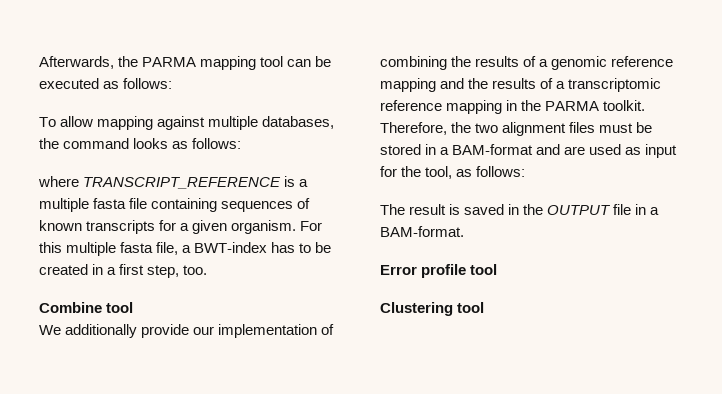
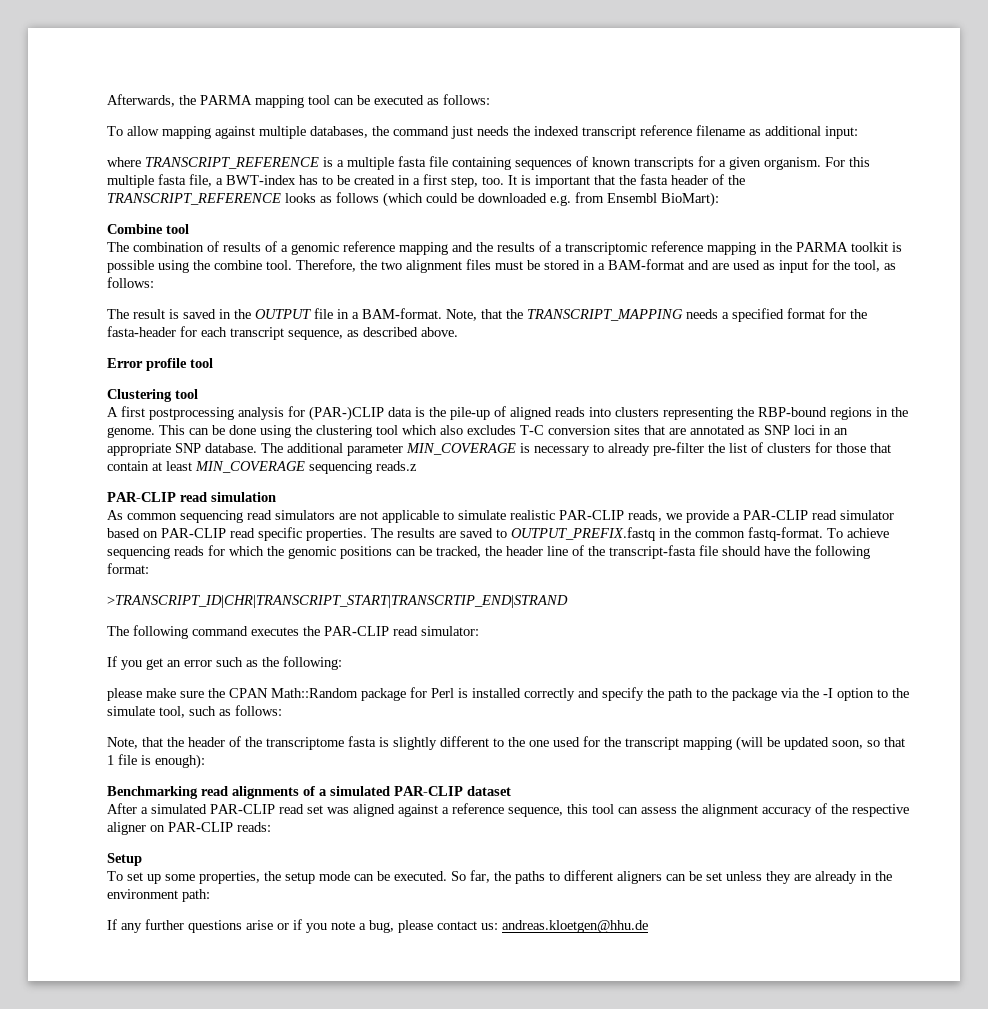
[133,138,242,149] looks as follows: -> [451,125,858,139] just needs the indexed transcript reference filename as additional input:
[39,302,134,313] [39,324,335,338] [380,56,472,70] // Combine tool // We additionally provide our implementation of combining the -> [508,174,745,188] [107,192,719,207] [107,224,189,234] [107,241,219,252] It is important that the fasta header of the TRANSCRIPT_REFERENCE looks as follows (which could be downloaded e.g. from Ensembl BioMart): // Combine tool // The combination of
[603,100,646,111] toolkit. -> [851,242,902,252] [107,260,292,273] toolkit is possible using the combine tool.
(464, 231) none -> [446,308,867,322] [107,326,458,340] Note, that the TRANSCRIPT_MAPPING needs a specified format for the fasta-header for each transcript sequence, as described above.
(485, 307) none -> [107,406,908,421] [107,425,848,438] [107,442,891,456] [107,461,417,474] [107,492,276,502] [107,510,894,523] [107,527,889,541] [107,545,870,559] [107,563,149,574] [107,595,568,608] [107,625,479,639] [107,656,342,670] [107,687,909,701] [107,705,282,718] [107,736,905,751] [107,754,205,769] [107,786,511,799] [107,803,909,817] [107,822,271,835] [107,853,142,866] [107,870,892,884] [107,889,210,902] [107,919,648,933] // A first postprocessing analysis for (PAR-)CLIP data is the pile-up of aligned reads into clusters representing the RBP-bound regions in the genome. This can be done using the clustering tool which also excludes T-C conversion sites that are annotated as SNP loci in an appropriate SNP database. The additional parameter MIN_COVERAGE is necessary to already pre-filter the list of clusters for those that contain at least MIN_COVERAGE sequencing reads.z // PAR-CLIP read simulation // As common sequencing read simulators are not applicable to simulate realistic PAR-CLIP reads, we provide a PAR-CLIP read simulator based on PAR-CLIP read specific properties. The results are saved to OUTPUT_PREFIX.fastq in the common fastq-format. To achieve sequencing reads for which the genomic positions can be tracked, the header line of the transcript-fasta file should have the following format: // >TRANSCRIPT_ID|CHR|TRANSCRIPT_START|TRANSCRTIP_END|STRAND // The following command executes the PAR-CLIP read simulator: // If you get an error such as the following: // please make sure the CPAN Math::Random package for Perl is installed correctly and specify the path to the package via the -I option to the simulate tool, such as follows: // Note, that the header of the transcriptome fasta is slightly different to the one used for the transcript mapping (will be updated soon, so that 1 file is enough): // Benchmarking read alignments of a simulated PAR-CLIP dataset // After a simulated PAR-CLIP read set was aligned against a reference sequence, this tool can assess the alignment accuracy of the respective aligner on PAR-CLIP reads: // Setup // To set up some properties, the setup mode can be executed. So far, the paths to different aligners can be set unless they are already in the environment path: // If any further questions arise or if you note a bug, please contact us: andreas.kloetgen@hhu.de

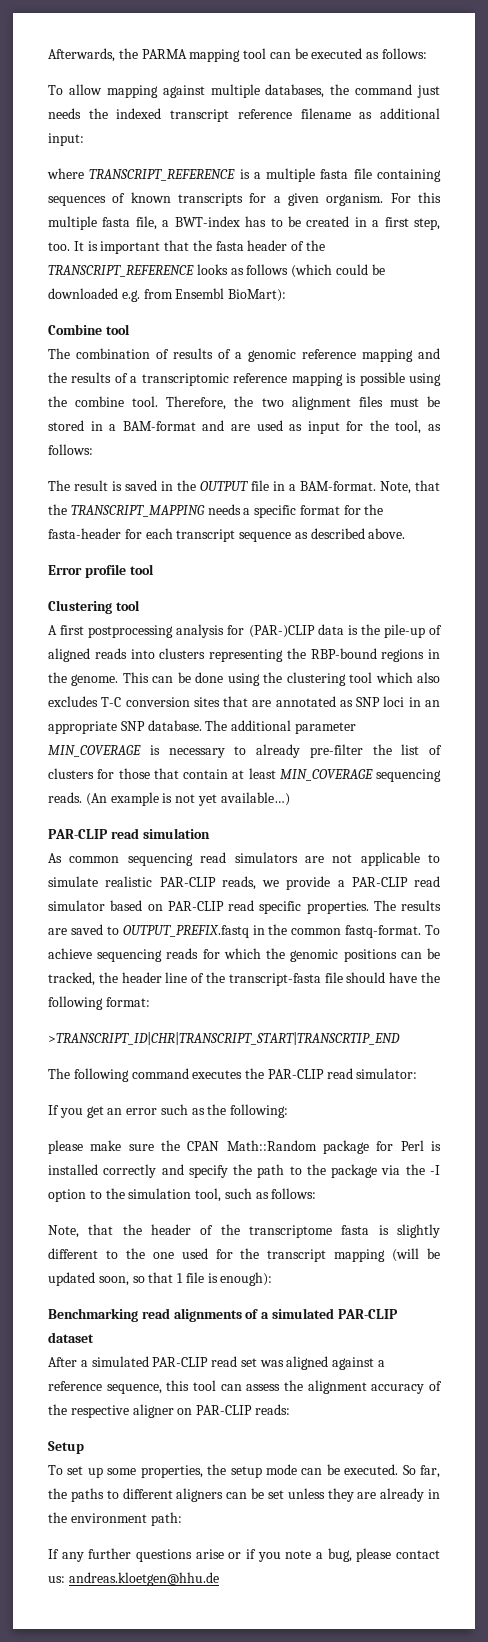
[760,242,888,252] in the PARMA toolkit -> (343, 379) none
[732,308,784,322] specified -> [254,505,297,518] specific
[288,330,343,340] sequence, -> [239,532,292,542] sequence
[376,461,417,471] reads.z -> [48,792,290,806] reads. (An example is not yet available…)
[107,595,568,608] >TRANSCRIPT_ID|CHR|TRANSCRIPT_START|TRANSCRTIP_END|STRAND -> [48,1032,400,1045] >TRANSCRIPT_ID|CHR|TRANSCRIPT_START|TRANSCRTIP_END
[107,706,155,716] simulate -> [128,1188,192,1199] simulation

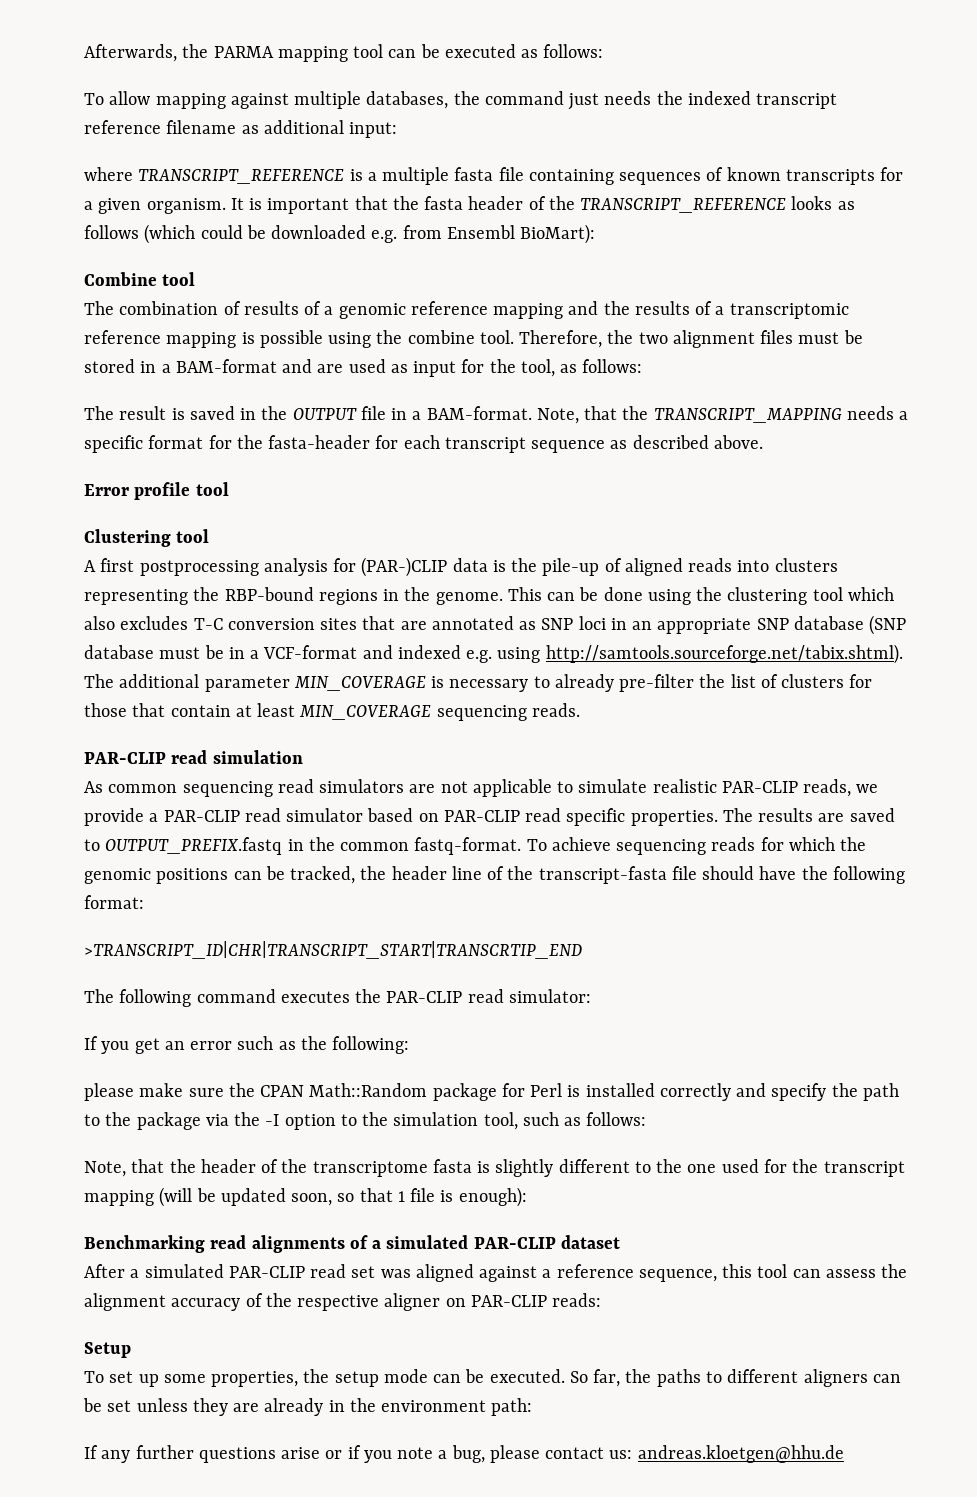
[390,192,441,203] [48,216,441,230] [48,242,70,251] For this multiple fasta file, a BWT-index has to be created in a first step, too. -> (226, 206) none
[147,720,202,731] database. -> [793,615,907,635] [84,644,903,664] database (SNP database must be in a VCF-format and indexed e.g. using http://samtools.sourceforge.net/tabix.shtml).
[85,792,290,806] (An example is not yet available…) -> (580, 710) none

